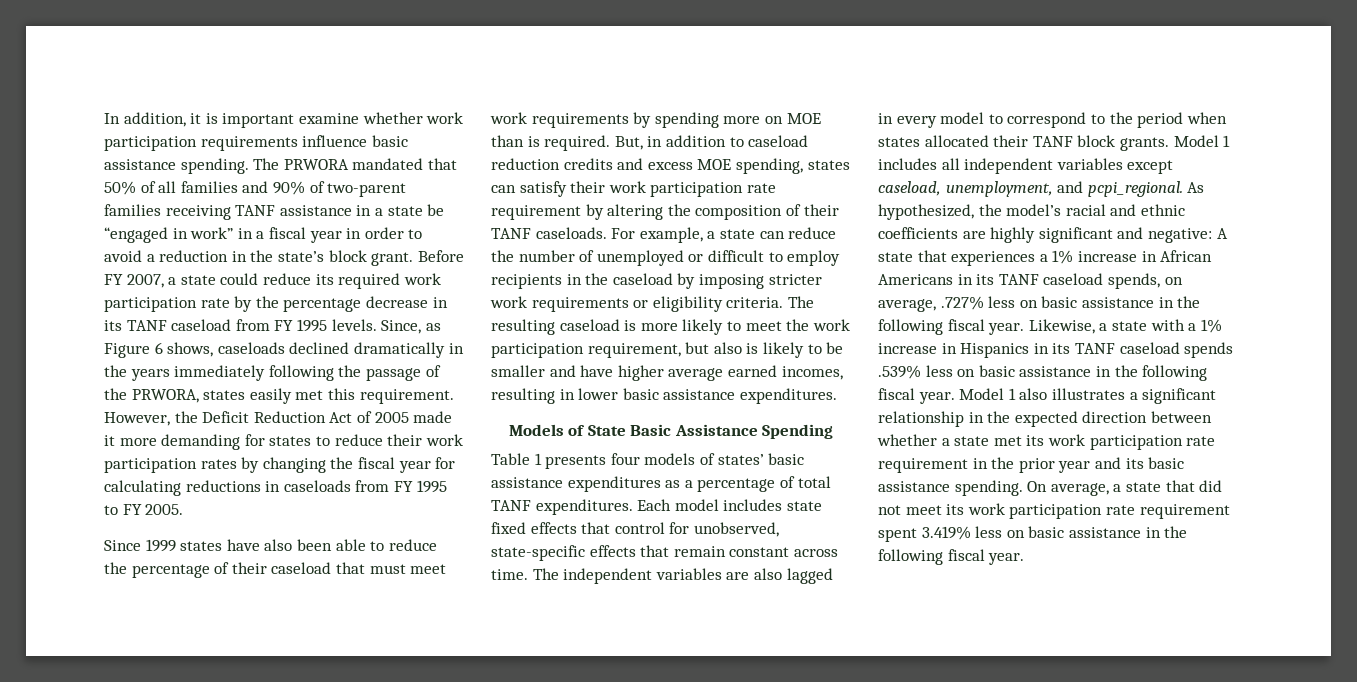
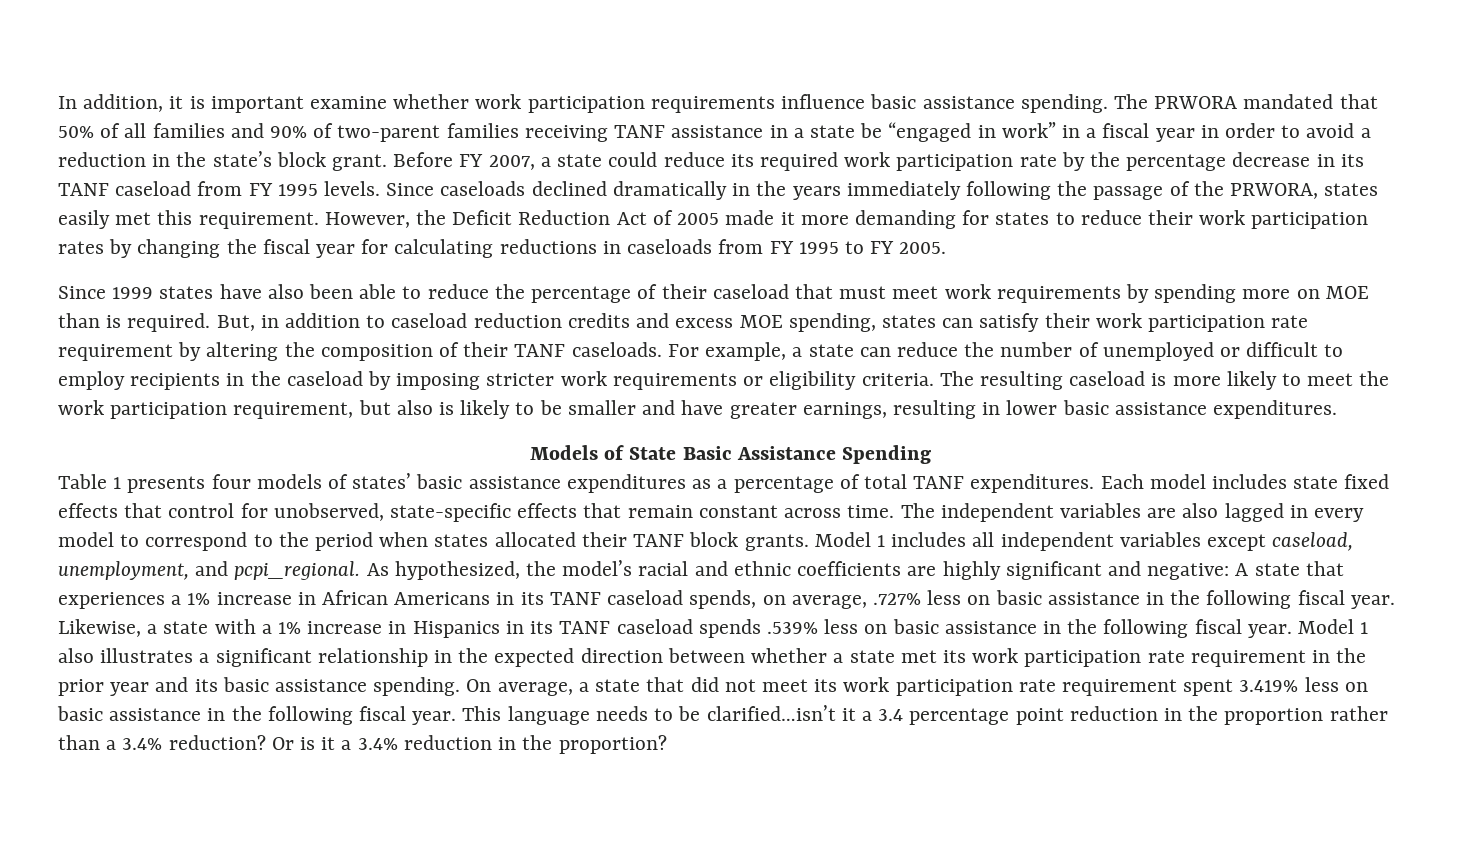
[381,320,441,334] [104,342,214,358] Since, as Figure 6 shows, -> [386,183,435,196] Since
[617,365,843,381] higher average earned incomes, -> [729,402,887,419] greater earnings,
(1025, 559) none -> [462,705,1388,725] [58,735,667,754] This language needs to be clarified…isn’t it a 3.4 percentage point reduction in the proportion rather than a 3.4% reduction? Or is it a 3.4% reduction in the proportion?

